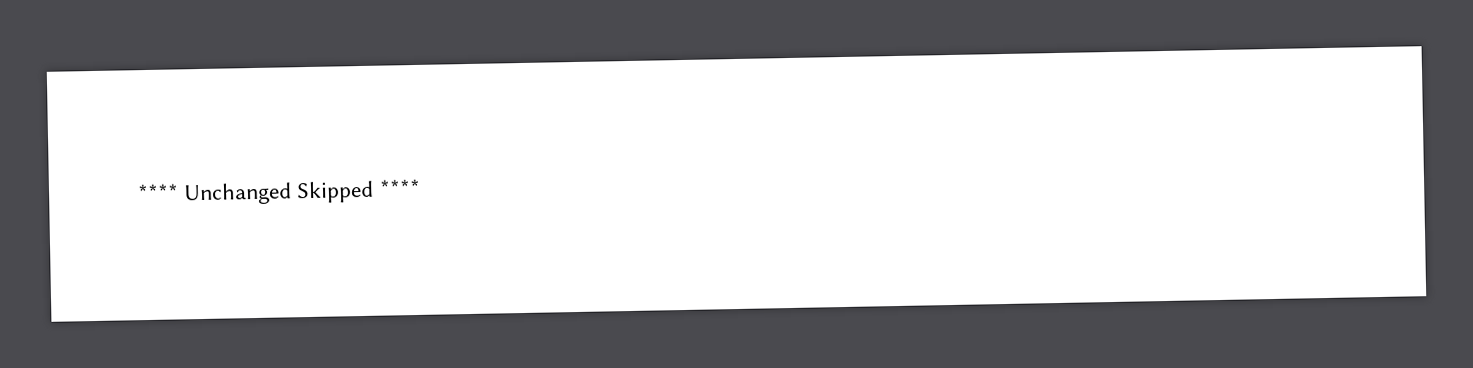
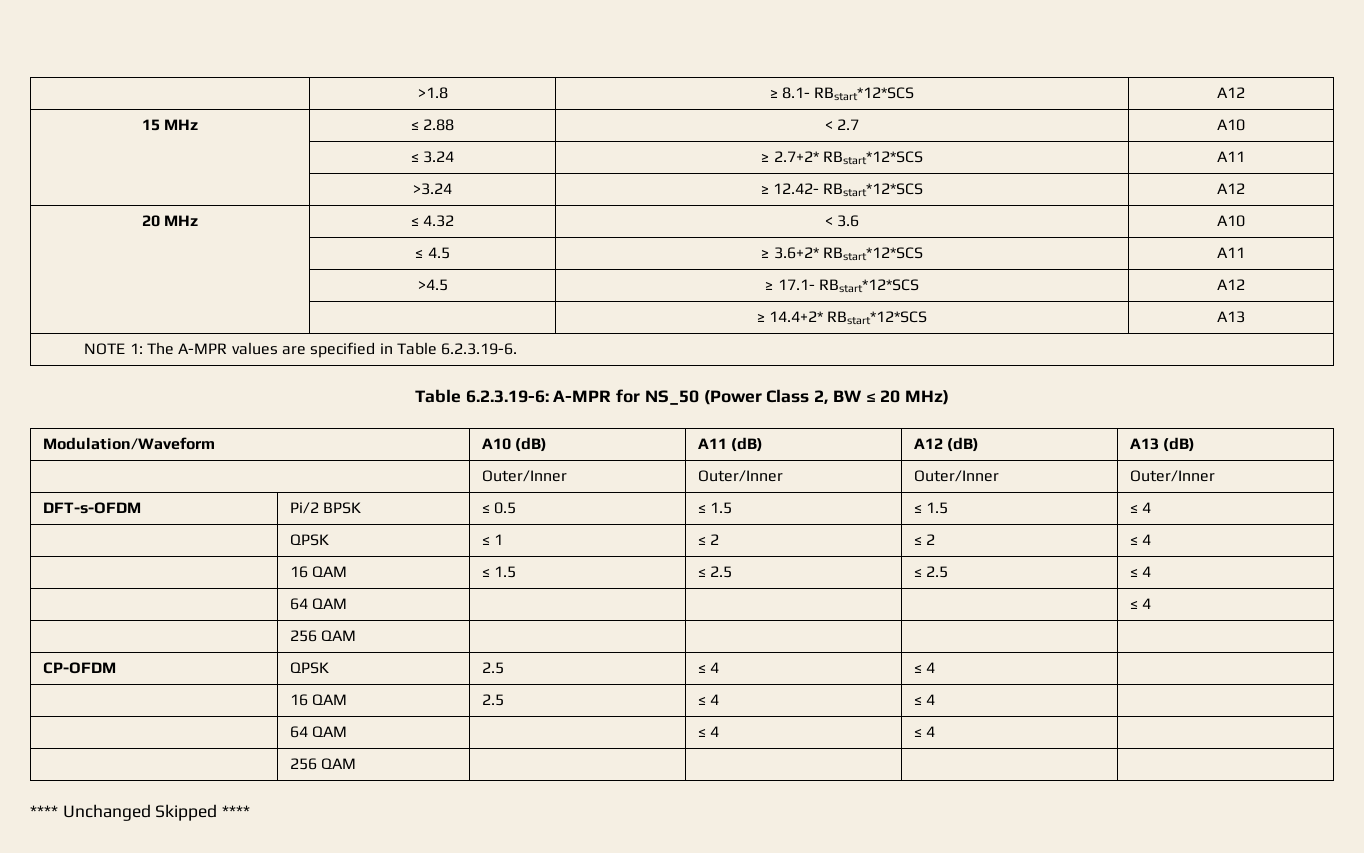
(137, 192) none -> [417,87,448,99] [769,87,915,101] [1217,87,1245,98] [141,119,199,131] [410,119,455,131] [824,119,860,130] [1217,119,1245,131] [410,151,455,163] [761,151,923,165] [1217,151,1245,162] [413,183,452,195] [760,183,924,197] [1217,183,1245,194] [141,215,199,227] [410,215,455,227] [824,215,860,227] [1217,215,1245,227] [415,247,450,259] [761,247,923,261] [1217,247,1245,258] [417,279,448,291] [765,279,919,293] [1217,279,1245,290] [756,311,928,325] [1217,311,1245,323] [84,342,518,358] [415,389,949,405] [42,437,215,450] [481,437,547,452] [697,437,763,452] [913,437,979,452] [1129,437,1195,452] [481,470,567,482] [697,470,783,482] [913,470,999,482] [1129,470,1215,482] [42,502,141,514] [289,502,361,514] [481,502,516,514] [697,502,732,514] [913,502,948,514] [1129,502,1151,513] [289,534,329,546] [481,534,503,545] [697,534,719,545] [913,534,935,545] [1129,534,1151,545] [289,566,347,578] [481,566,516,578] [697,566,732,578] [913,566,948,578] [1129,566,1151,577] [289,598,347,610] [1129,598,1151,609] [289,630,356,642] [42,662,116,674] [289,662,329,674] [481,662,504,674] [697,662,719,673] [913,662,935,673] [289,694,347,706] [481,694,504,706] [697,694,719,705] [913,694,935,705] [289,726,347,738] [697,726,719,737] [913,726,935,737] [289,758,356,770] | >1.8 | ≥ 8.1- RBstart*12*SCS | A12 // 15 MHz | ≤ 2.88 | < 2.7 | A10 // | ≤ 3.24 | ≥ 2.7+2* RBstart*12*SCS | A11 // | >3.24 | ≥ 12.42- RBstart*12*SCS | A12 // 20 MHz | ≤ 4.32 | < 3.6 | A10 // | ≤ 4.5 | ≥ 3.6+2* RBstart*12*SCS | A11 // | >4.5 | ≥ 17.1- RBstart*12*SCS | A12 // | | ≥ 14.4+2* RBstart*12*SCS | A13 // NOTE 1: The A-MPR values are specified in Table 6.2.3.19-6. // Table 6.2.3.19-6: A-MPR for NS_50 (Power Class 2, BW ≤ 20 MHz) // Modulation/Waveform | A10 (dB) | A11 (dB) | A12 (dB) | A13 (dB) // | Outer/Inner | Outer/Inner | Outer/Inner | Outer/Inner // DFT-s-OFDM | Pi/2 BPSK | ≤ 0.5 | ≤ 1.5 | ≤ 1.5 | ≤ 4 // | QPSK | ≤ 1 | ≤ 2 | ≤ 2 | ≤ 4 // | 16 QAM | ≤ 1.5 | ≤ 2.5 | ≤ 2.5 | ≤ 4 // | 64 QAM | | | | ≤ 4 // | 256 QAM | | | | // CP-OFDM | QPSK | 2.5 | ≤ 4 | ≤ 4 | // | 16 QAM | 2.5 | ≤ 4 | ≤ 4 | // | 64 QAM | | ≤ 4 | ≤ 4 | // | 256 QAM | | | | //

